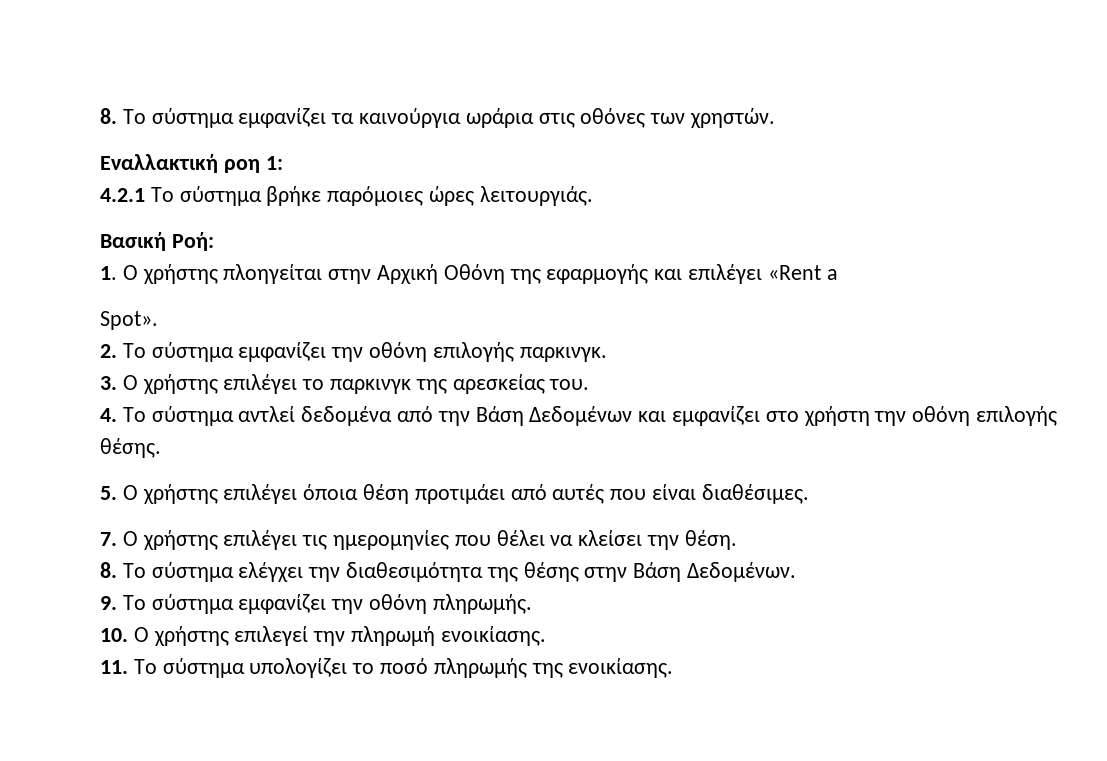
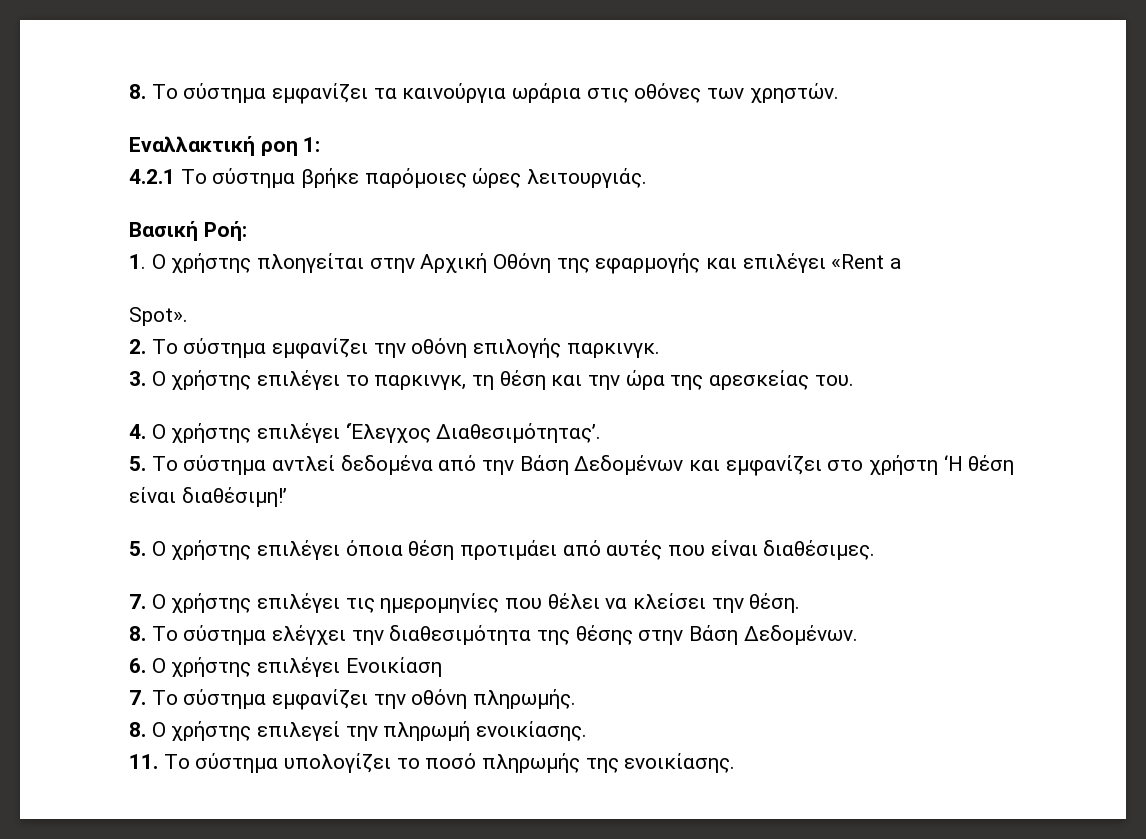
[330,374,590,394] [100,408,117,422] παρκινγκ της αρεσκείας του. // 4. -> [374,370,854,390] [129,423,602,443] [129,456,146,471] παρκινγκ, τη θέση και την ώρα της αρεσκείας του. // 4. Ο χρήστης επιλέγει ‘Έλεγχος Διαθεσιμότητας’. // 5.
[874,406,1058,426] [100,438,161,458] την οθόνη επιλογής θέσης. -> [943,455,1015,475] [129,487,287,507] ‘Η θέση είναι διαθέσιμη!’
[100,596,117,610] 9. -> [129,657,442,677] [129,690,146,705] 6. Ο χρήστης επιλέγει Ενοικίαση // 7.
[100,628,128,642] 10. -> [129,722,146,737] 8.

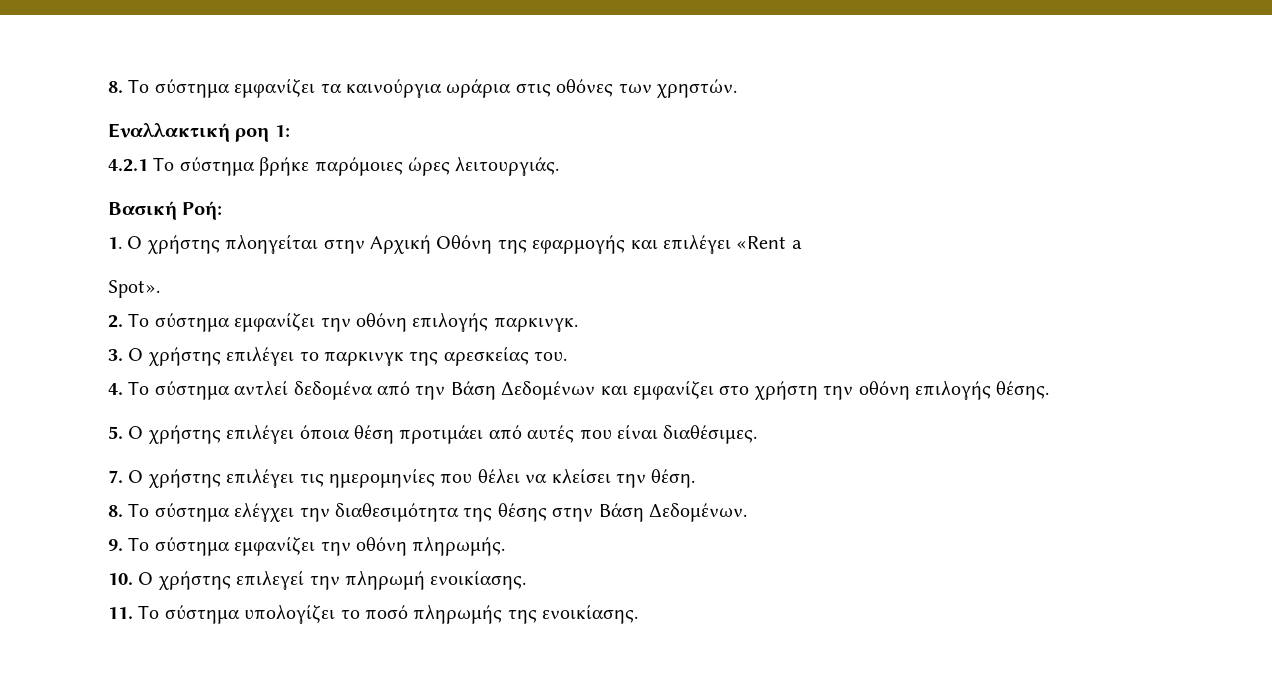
[374,370,854,390] [129,423,602,443] [129,456,146,471] παρκινγκ, τη θέση και την ώρα της αρεσκείας του. // 4. Ο χρήστης επιλέγει ‘Έλεγχος Διαθεσιμότητας’. // 5. -> [324,346,568,366] [108,383,123,395] παρκινγκ της αρεσκείας του. // 4.
[943,455,1015,475] [129,487,287,507] ‘Η θέση είναι διαθέσιμη!’ -> [823,380,1050,400] την οθόνη επιλογής θέσης.
[129,657,442,677] [129,690,146,705] 6. Ο χρήστης επιλέγει Ενοικίαση // 7. -> [108,539,123,551] 9.
[129,722,146,737] 8. -> [108,573,133,585] 10.

